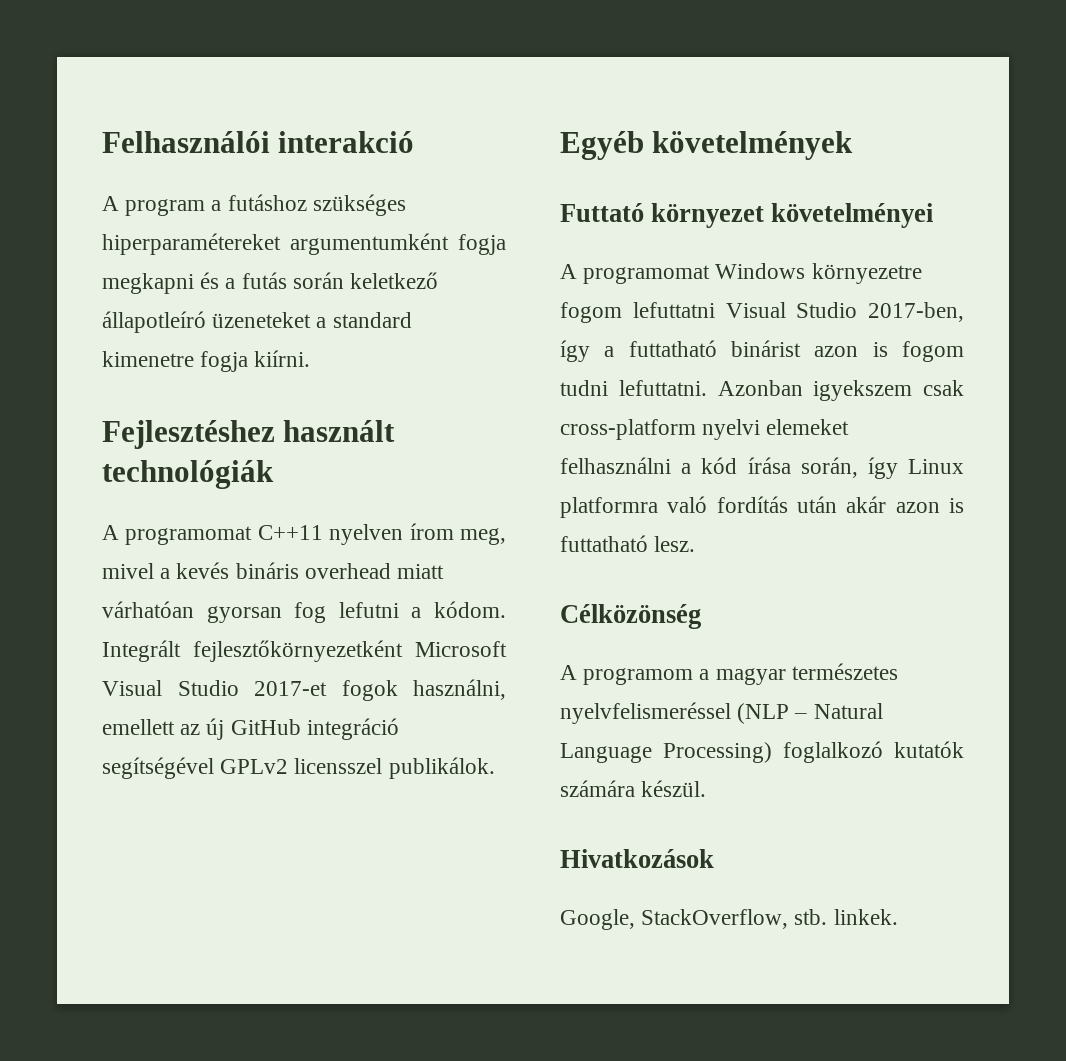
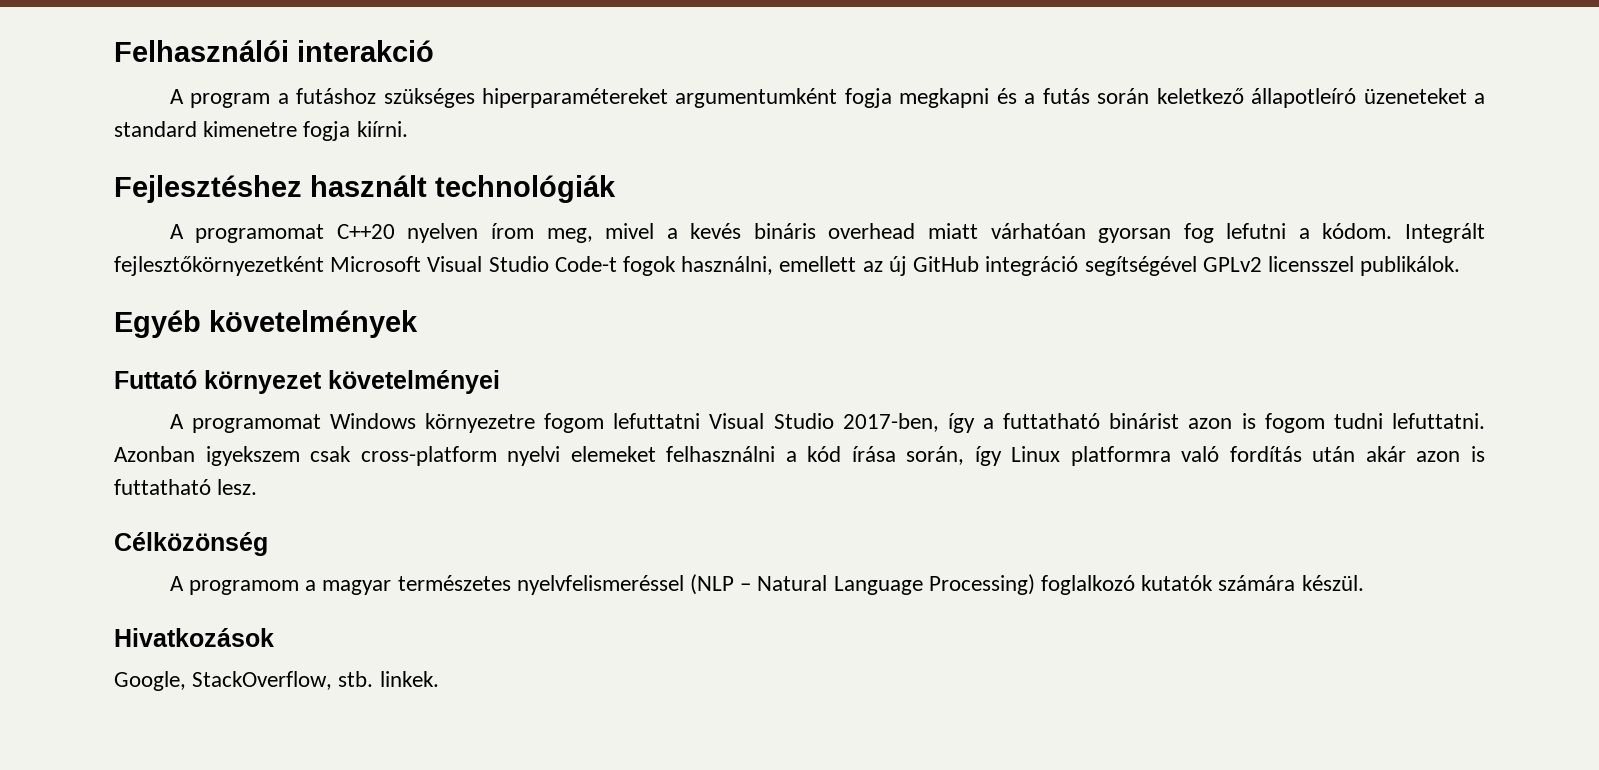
[257,525,323,540] C++11 -> [336,224,395,239] C++20
[254,681,327,696] 2017-et -> [554,256,617,272] Code-t

